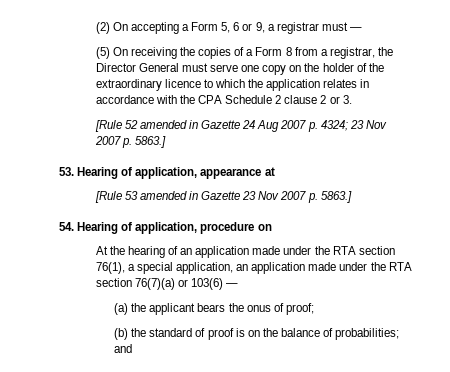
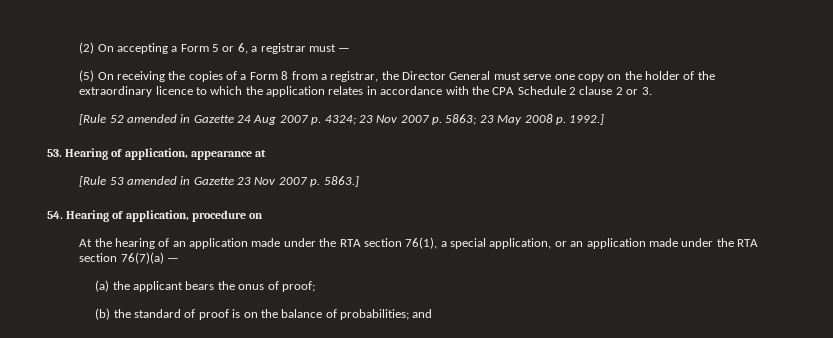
[221,22,265,33] 5, 6 or 9, -> [212,43,248,54] 5 or 6,
[134,136,166,148] 5863.] -> [445,114,605,125] 5863; 23 May 2008 p. 1992.]
(234, 268) none -> [554,241,567,247] or
[177,278,224,290] or 103(6) -> (164, 258) none

